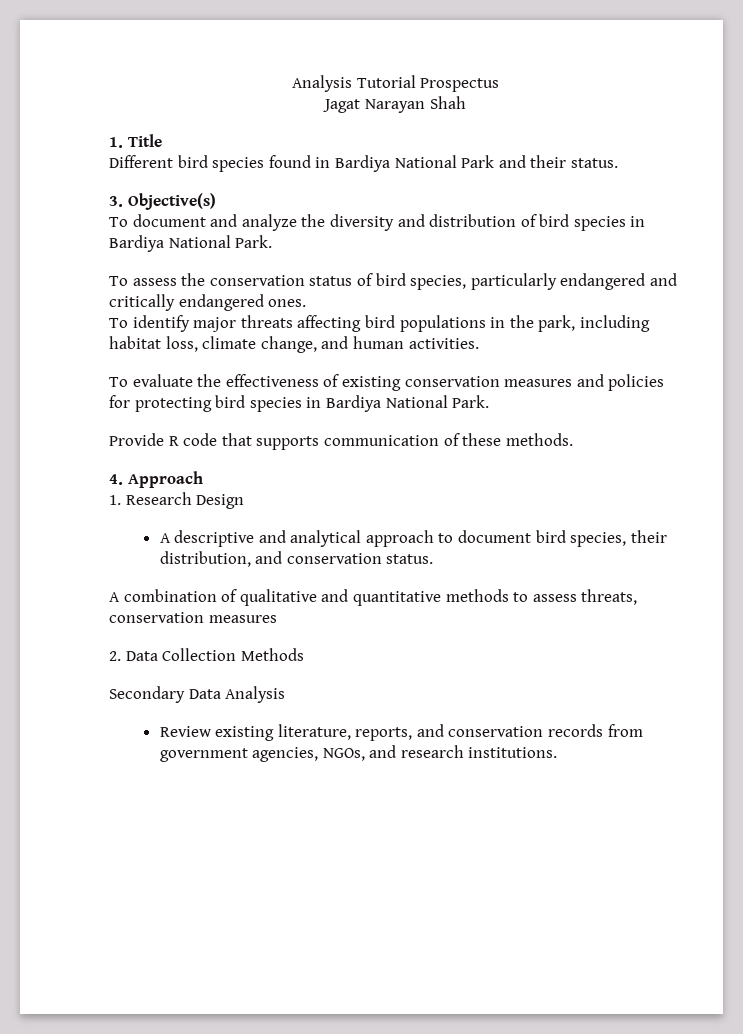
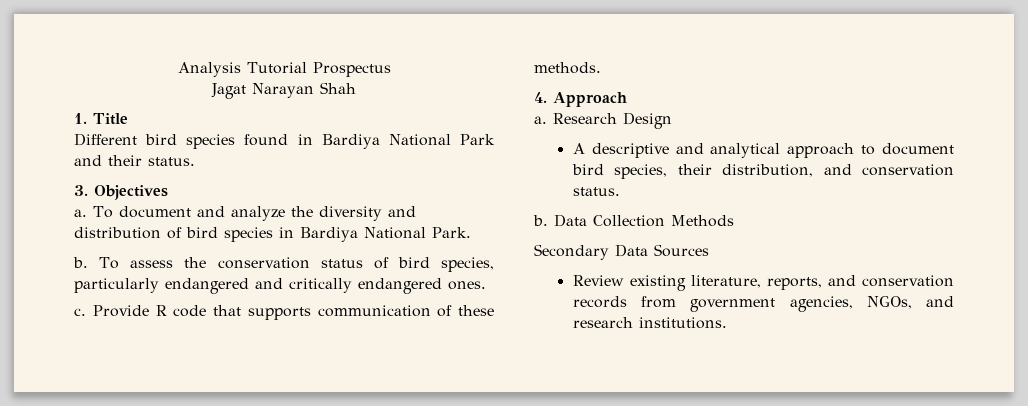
[127,193,216,210] Objective(s) // -> [94,185,168,200] [74,209,87,217] Objectives // a.
(273, 241) none -> [73,257,88,268] b.
[109,315,650,332] [109,336,479,353] [109,374,665,391] [109,395,490,412] To identify major threats affecting bird populations in the park, including habitat loss, climate change, and human activities. // To evaluate the effectiveness of existing conservation measures and policies for protecting bird species in Bardiya National Park. // -> [74,308,86,316] c.
[109,495,121,505] 1. -> [534,116,547,124] a.
[109,589,638,606] [109,612,277,623] [109,651,121,661] A combination of qualitative and quantitative methods to assess threats, conservation measures // 2. -> [533,215,548,226] b.
[225,686,286,703] Analysis -> [654,244,709,257] Sources

